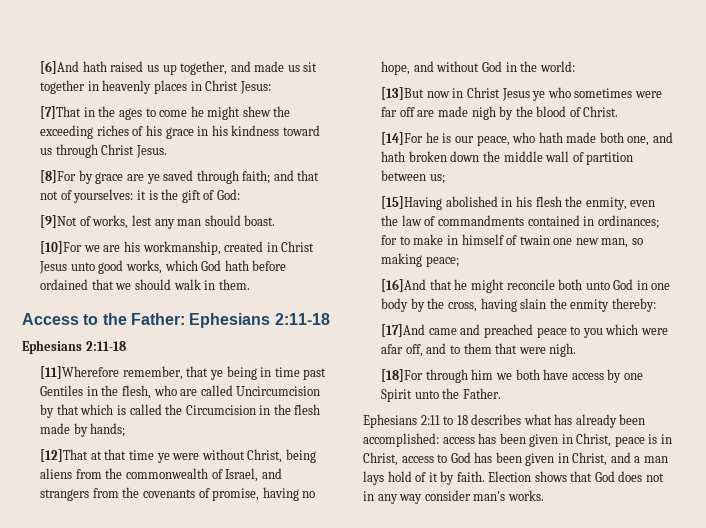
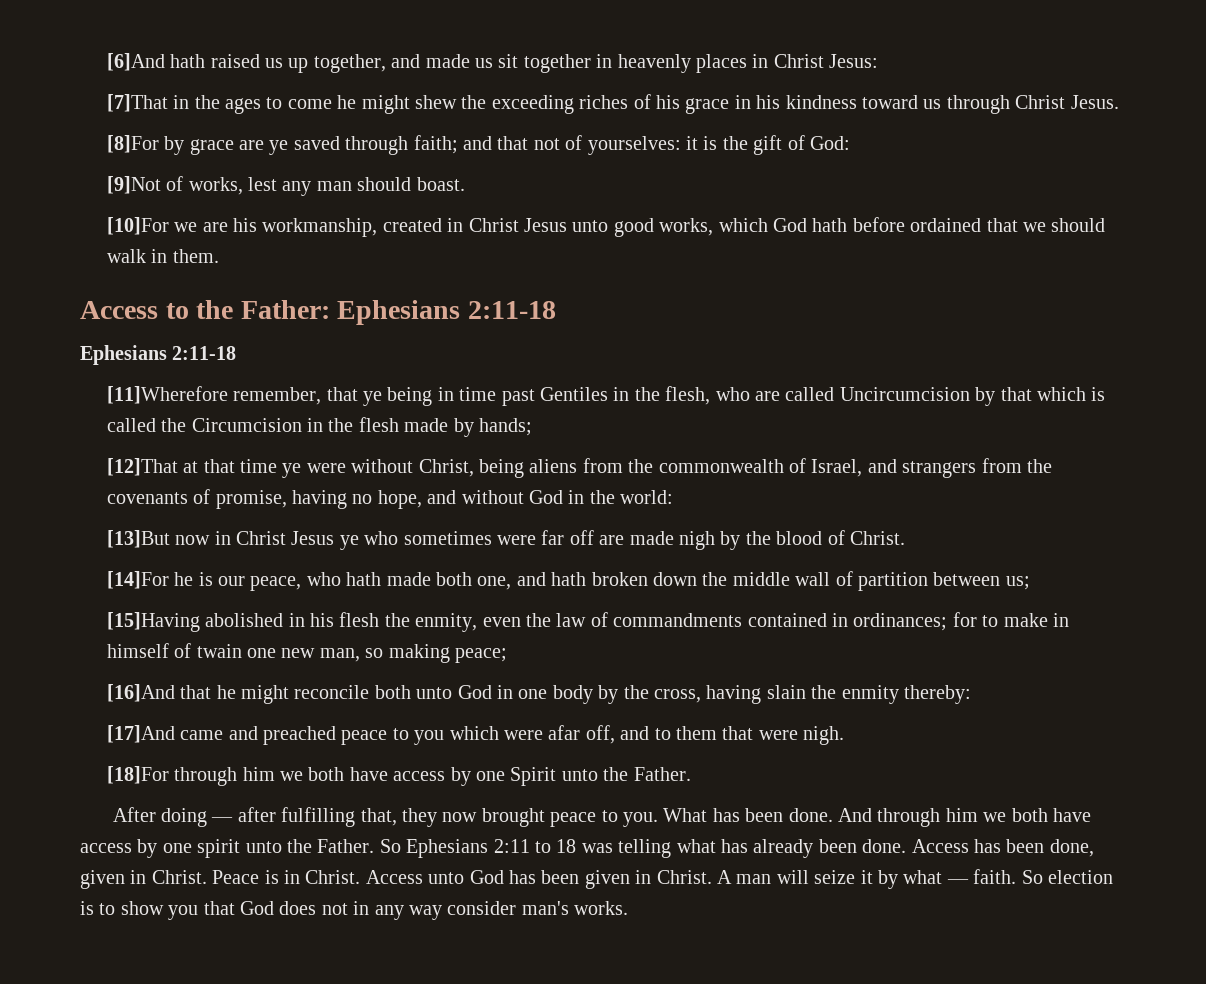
(501, 393) none -> [112,807,1091,827] [80,839,401,858] After doing — after fulfilling that, they now brought peace to you. What has been done. And through him we both have access by one spirit unto the Father. So
[471,414,522,425] describes -> [581,839,672,858] was telling
[363,433,672,447] [363,452,448,466] accomplished: access has been given in Christ, peace is in Christ, access to -> [862,839,1094,857] [80,870,465,889] done. Access has been done, given in Christ. Peace is in Christ. Access unto
[572,452,668,466] [363,471,567,485] Christ, and a man lays hold of it by faith. Election shows -> [656,869,1113,889] [80,901,199,920] Christ. A man will seize it by what — faith. So election is to show you

